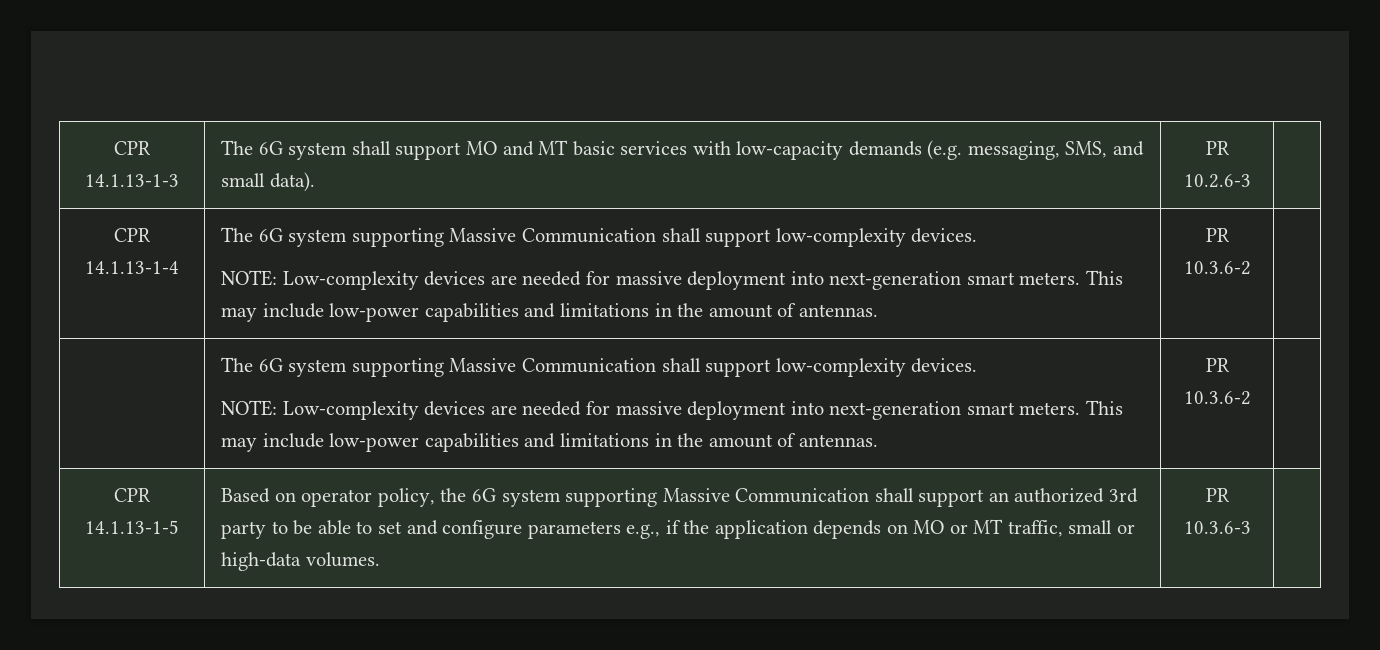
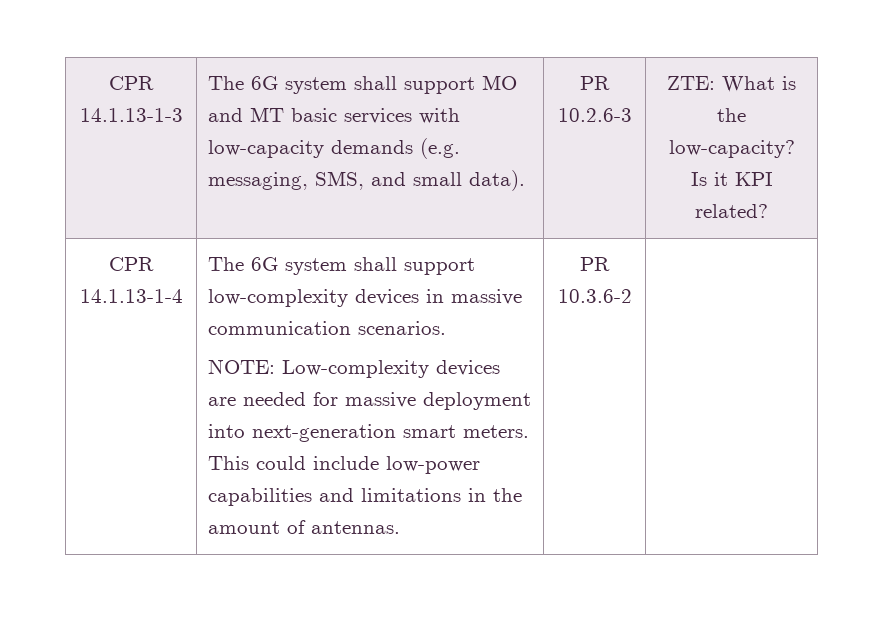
(1251, 181) none -> [667,76,796,92] [717,108,746,122] [668,140,795,158] [690,172,773,186] [695,204,768,218] ZTE: What is the low-capacity? Is it KPI related?
[351,228,978,247] supporting Massive Communication shall support low-complexity devices. -> [354,257,476,275] [208,289,523,307] [208,321,447,335] shall support low-complexity devices in massive communication scenarios.
[221,307,258,322] may -> [256,456,307,470] could
[221,357,978,377] [221,400,1123,420] [221,433,878,452] [1205,358,1230,372] [1183,391,1251,405] [114,488,151,502] [85,520,179,534] [221,488,1138,507] [221,519,1136,539] [221,552,380,571] [1205,488,1230,502] [1183,521,1251,534] // | The 6G system supporting Massive Communication shall support low-complexity devices. // NOTE: Low-complexity devices are needed for massive deployment into next-generation smart meters. This may include low-power capabilities and limitations in the amount of antennas. | PR 10.3.6-2 | // CPR 14.1.13-1-5 | Based on operator policy, the 6G system supporting Massive Communication shall support an authorized 3rd party to be able to set and configure parameters e.g., if the application depends on MO or MT traffic, small or high-data volumes. | PR 10.3.6-3 | -> (632, 296) none

